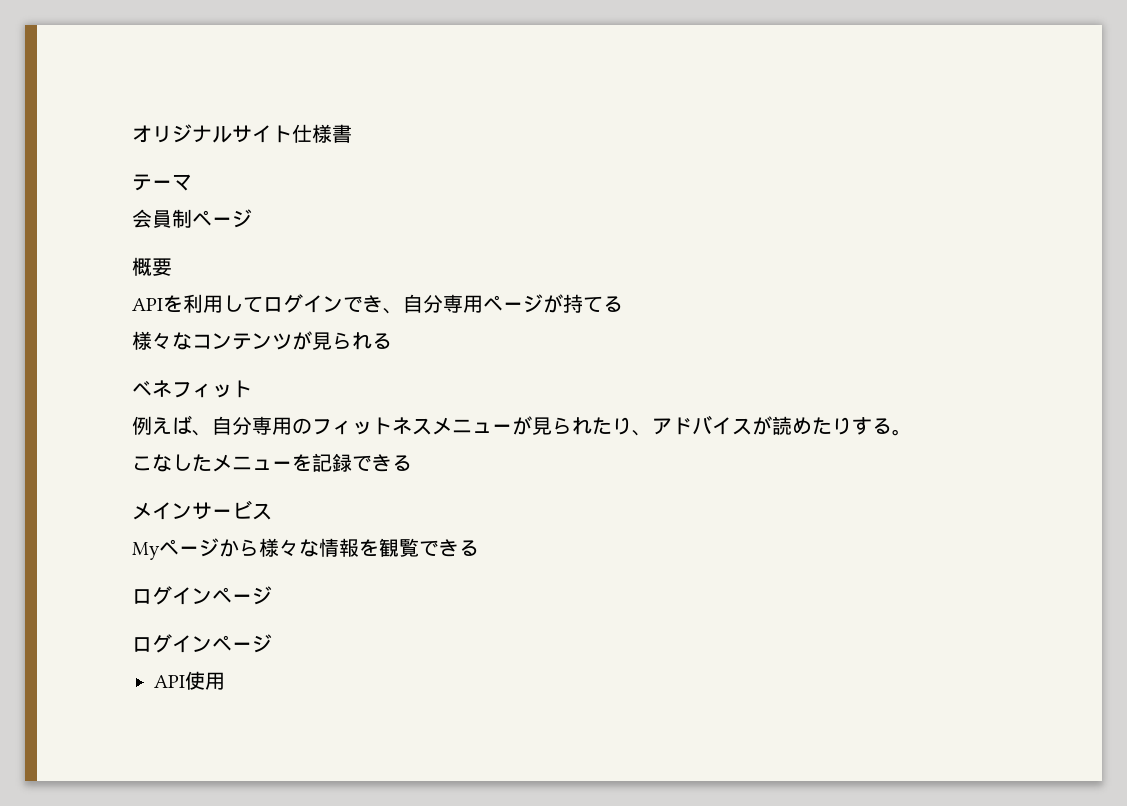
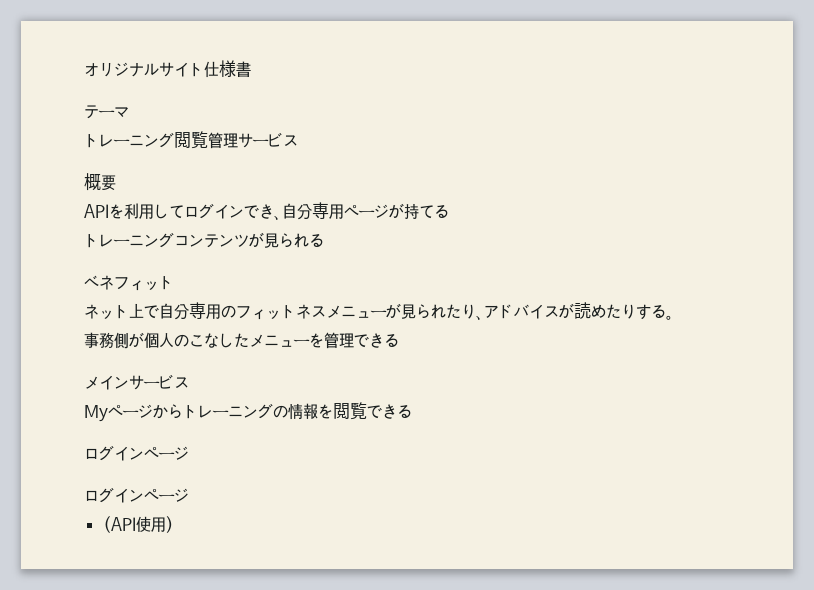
[132,209,252,228] 会員制ページ -> [84,131,298,149] トレーニング閲覧管理サービス
[132,331,192,350] 様々な -> [84,232,174,248] トレーニング
[132,415,212,436] 例えば、 -> [84,303,159,319] ネット上で
(912, 432) none -> [84,332,189,349] 事務側が個人の
[312,453,352,472] 記録 -> [324,332,354,349] 管理
[259,538,399,557] 様々な情報を観 -> [183,403,350,420] トレーニングの情報を閲
[154,671,225,690] API使用 -> [102,516,174,533] (API使用)

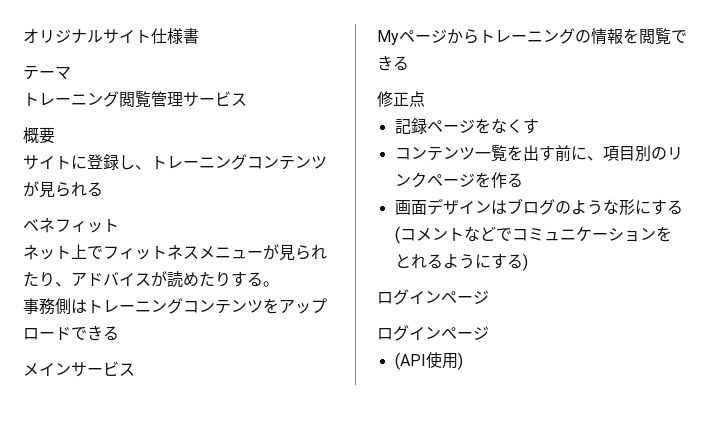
[84,202,449,221] APIを利用してログインでき、自分専用ページが持てる // -> [23,154,151,170] サイトに登録し、
[159,302,236,320] 自分専用の -> (103, 252) none
[129,332,354,349] が個人のこなしたメニューを管理 -> [71,298,327,314] [23,327,71,340] はトレーニングコンテンツをアップロード
(412, 411) none -> [377,91,425,107] [394,118,539,134] [394,145,683,162] [394,172,523,188] [394,198,683,215] [394,226,672,244] [394,253,528,271] // 修正点 // 記録ページをなくす // コンテンツ一覧を出す前に、項目別のリンクページを作る // 画面デザインはブログのような形にする(コメントなどでコミュニケーションをとれるようにする)

